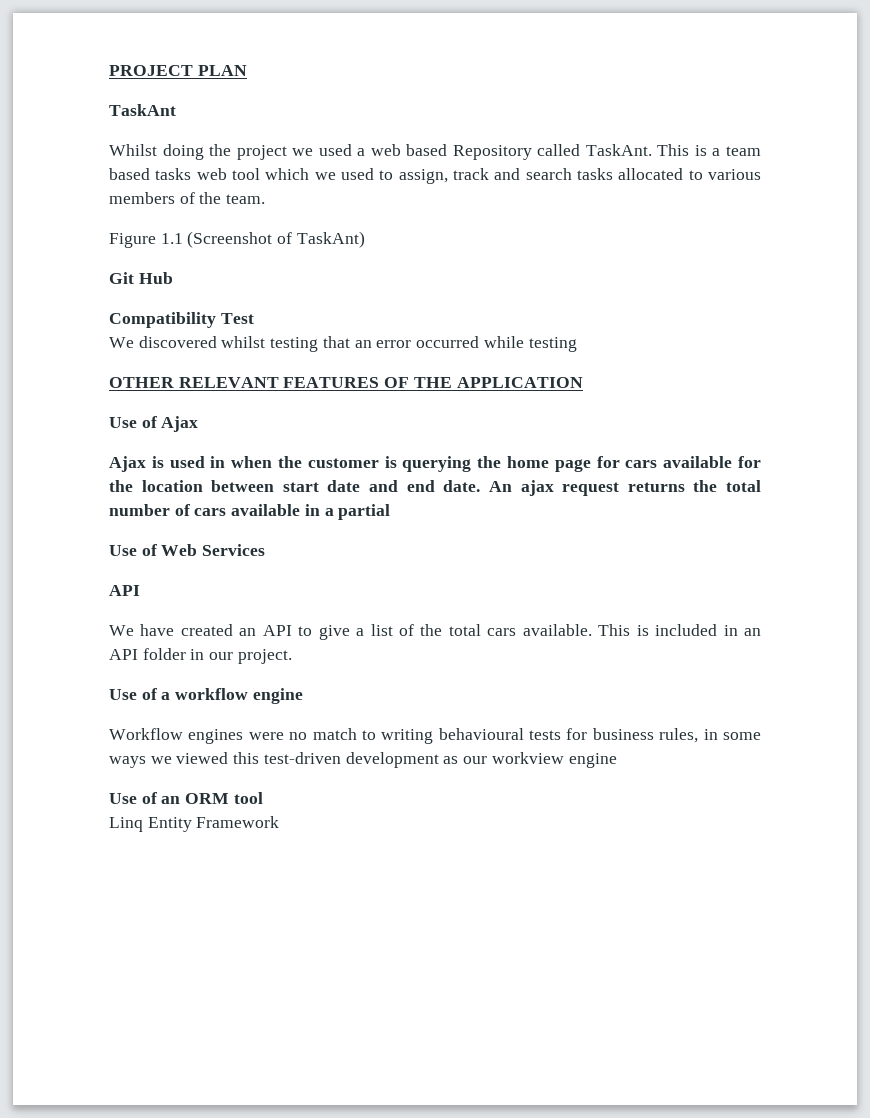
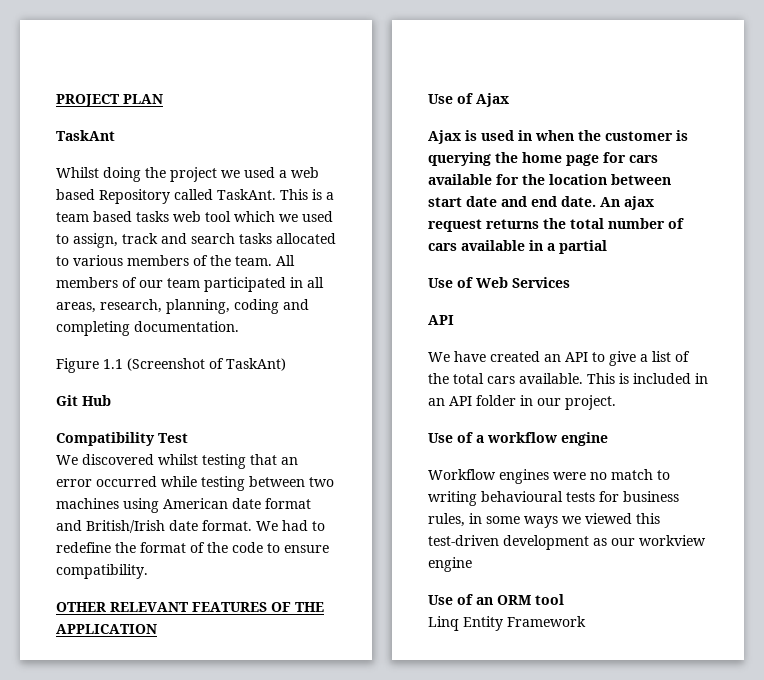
(266, 199) none -> [276,255,295,266] [56,277,324,292] [56,299,309,314] [56,321,239,336] All members of our team participated in all areas, research, planning, coding and completing documentation.
(577, 344) none -> [249,476,334,487] [56,498,311,513] [56,520,325,533] [56,542,329,553] [56,564,148,579] between two machines using American date format and British/Irish date format. We had to redefine the format of the code to ensure compatibility.

